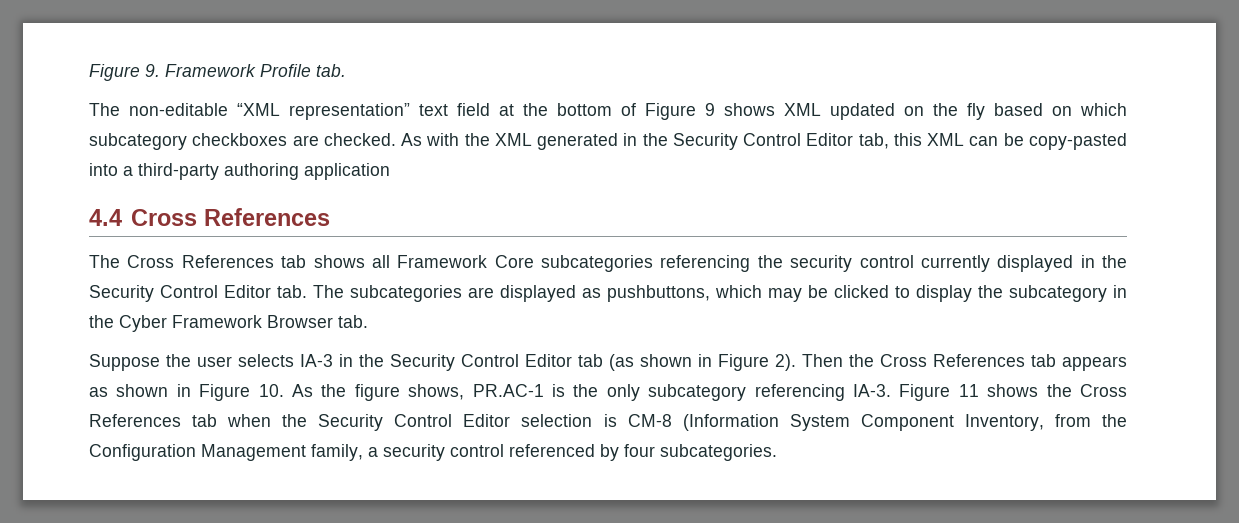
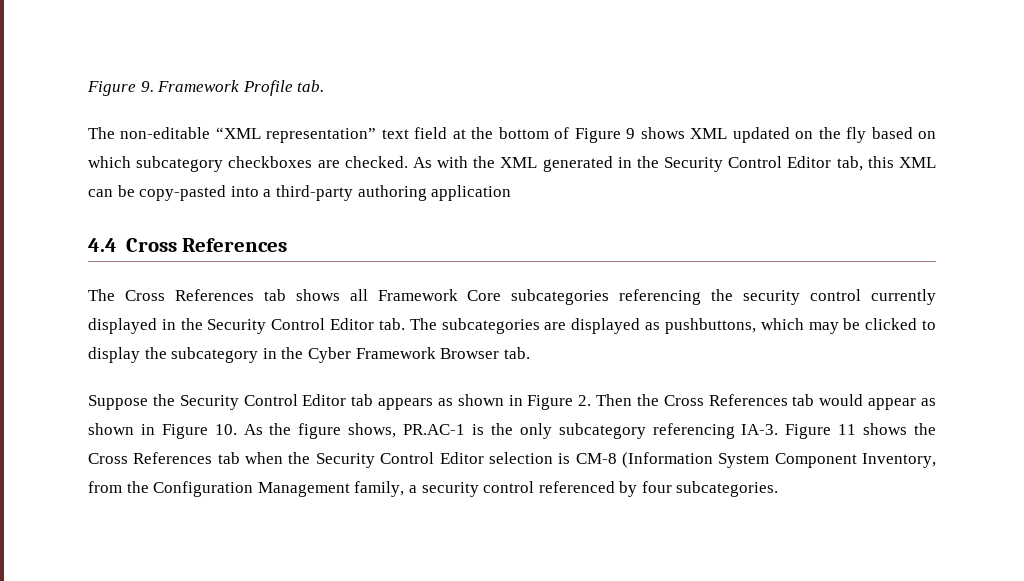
[197,354,384,367] user selects IA-3 in the -> (175, 400) none
[609,354,796,371] (as shown in Figure 2). -> [378,394,592,410] appears as shown in Figure 2.
[1062,356,1127,371] appears -> [819,394,917,410] would appear

